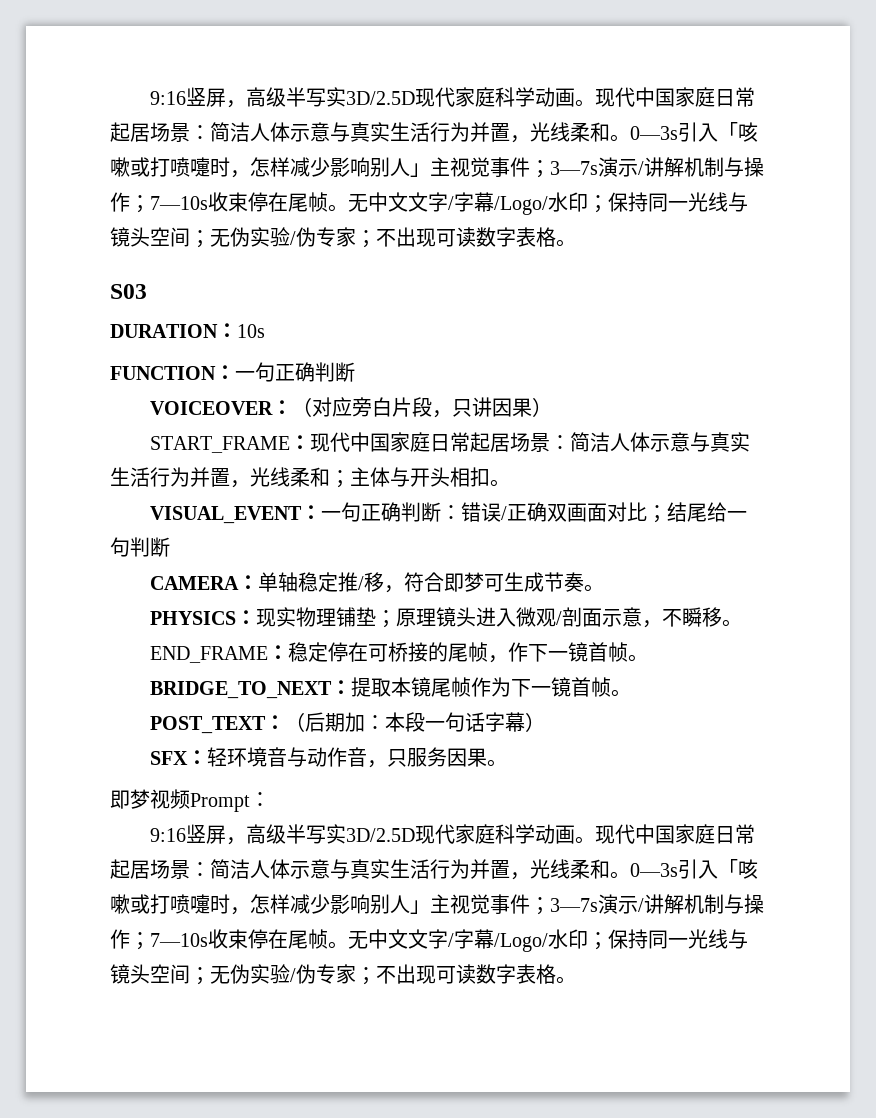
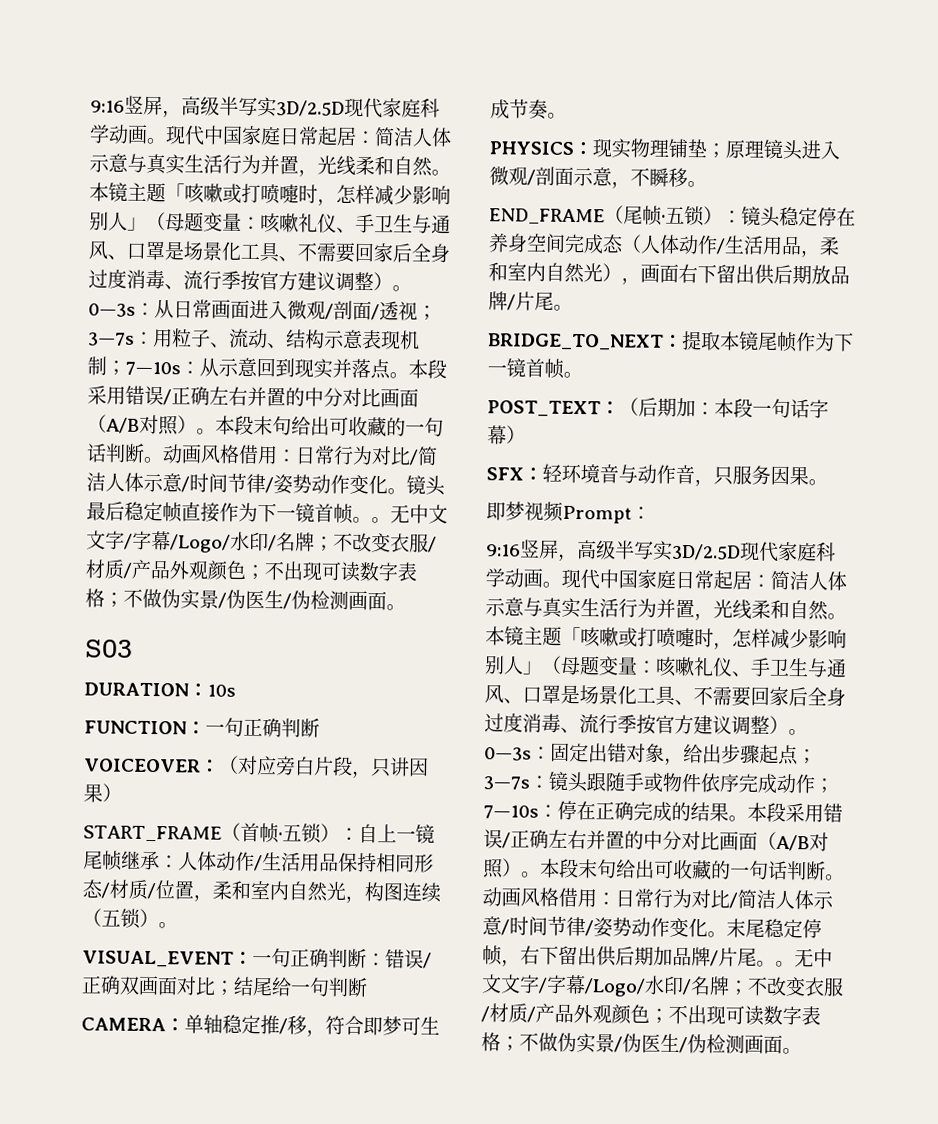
[150,122,190,142] 场景 -> (357, 136) none
[610,122,758,142] [110,157,764,178] [110,192,748,215] [110,227,556,248] 。0—3s引入「咳嗽或打喷嚏时，怎样减少影响别人」主视觉事件；3—7s演示/讲解机制与操作；7—10s收束停在尾帧。无中文文字/字幕/Logo/水印；保持同一光线与镜头空间；无伪实验/伪专家；不出现可读数字表格 -> [393,156,451,177] [89,182,451,206] [89,211,451,234] [88,240,450,263] [88,269,412,292] [88,299,437,321] [88,328,420,350] [87,356,447,380] [87,385,419,408] [87,414,444,437] [86,443,438,466] [86,472,446,496] [86,501,448,524] [86,530,437,553] [85,559,417,582] [85,588,387,611] 自然。本镜主题「咳嗽或打喷嚏时，怎样减少影响别人」（母题变量：咳嗽礼仪、手卫生与通风、口罩是场景化工具、不需要回家后全身过度消毒、流行季按官方建议调整）。0—3s：从日常画面进入微观/剖面/透视；3—7s：用粒子、流动、结构示意表现机制；7—10s：从示意回到现实并落点。本段采用错误/正确左右并置的中分对比画面（A/B对照）。本段末句给出可收藏的一句话判断。动画风格借用：日常行为对比/简洁人体示意/时间节律/姿势动作变化。镜头最后稳定帧直接作为下一镜首帧。。无中文文字/字幕/Logo/水印/名牌；不改变衣服/材质/产品外观颜色；不出现可读数字表格；不做伪实景/伪医生/伪检测画面
[289,432,750,452] [110,467,490,488] ：现代中国家庭日常起居场景：简洁人体示意与真实生活行为并置，光线柔和；主体与开头相扣 -> [220,822,435,844] [83,850,434,873] [82,879,441,904] [82,908,159,929] （首帧·五锁）：自上一镜尾帧继承：人体动作/生活用品保持相同形态/材质/位置，柔和室内自然光，构图连续（五锁）
[267,642,628,663] ：稳定停在可桥接的尾帧，作下一镜首帧 -> [604,205,856,227] [488,233,840,258] [488,262,850,285] [488,291,554,311] （尾帧·五锁）：镜头稳定停在养身空间完成态（人体动作/生活用品，柔和室内自然光），画面右下留出供后期放品牌/片尾
[150,859,190,879] 场景 -> (752, 580) none
[610,859,758,879] [110,894,764,915] [110,929,748,952] [110,964,556,985] 。0—3s引入「咳嗽或打喷嚏时，怎样减少影响别人」主视觉事件；3—7s演示/讲解机制与操作；7—10s收束停在尾帧。无中文文字/字幕/Logo/水印；保持同一光线与镜头空间；无伪实验/伪专家；不出现可读数字表格 -> [789,600,847,621] [485,626,847,650] [484,655,847,678] [484,684,846,707] [484,713,808,736] [484,742,817,766] [483,771,834,794] [483,800,843,823] [483,829,829,852] [483,858,845,881] [482,887,834,910] [482,915,822,939] [482,945,833,968] [481,974,844,997] [481,1003,821,1026] [481,1032,783,1054] 自然。本镜主题「咳嗽或打喷嚏时，怎样减少影响别人」（母题变量：咳嗽礼仪、手卫生与通风、口罩是场景化工具、不需要回家后全身过度消毒、流行季按官方建议调整）。0—3s：固定出错对象，给出步骤起点；3—7s：镜头跟随手或物件依序完成动作；7—10s：停在正确完成的结果。本段采用错误/正确左右并置的中分对比画面（A/B对照）。本段末句给出可收藏的一句话判断。动画风格借用：日常行为对比/简洁人体示意/时间节律/姿势动作变化。末尾稳定停帧，右下留出供后期加品牌/片尾。。无中文文字/字幕/Logo/水印/名牌；不改变衣服/材质/产品外观颜色；不出现可读数字表格；不做伪实景/伪医生/伪检测画面

